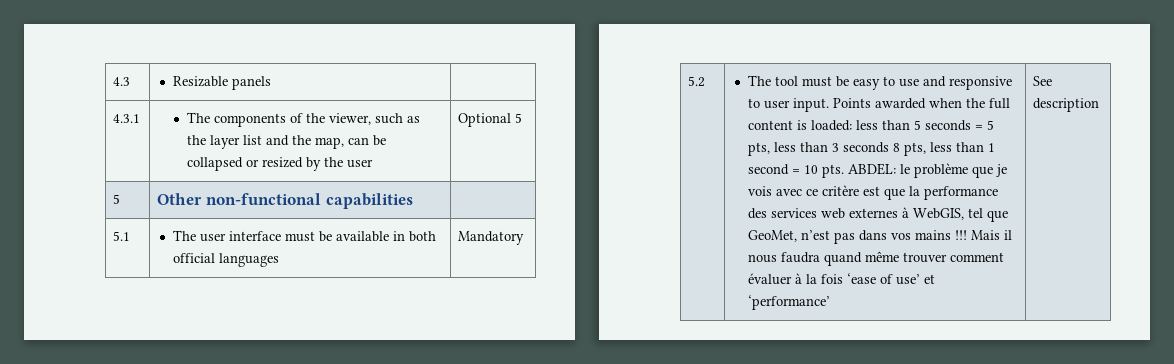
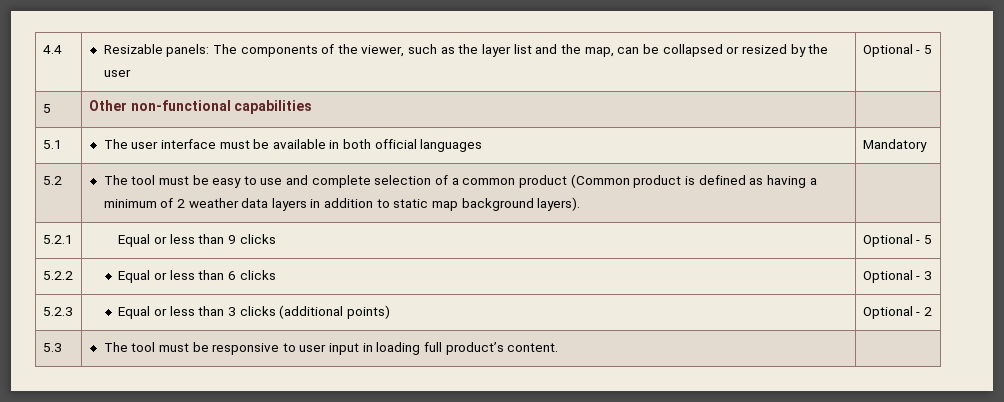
[113,77,131,86] 4.3 -> [42,45,62,54] 4.4
[232,76,272,90] [113,114,141,123] panels | // 4.3.1 | -> [166,44,210,57] panels:
(512, 120) none -> [916,50,921,54] -
[949,76,1013,90] [748,98,1011,112] [748,120,995,131] [748,142,996,156] [748,163,1008,178] [748,185,999,200] [748,207,1009,222] [748,230,1013,244] [748,251,1005,266] [748,273,936,285] [748,295,831,310] [1033,76,1053,86] [1033,98,1100,112] responsive to user input. Points awarded when the full content is loaded: less than 5 seconds = 5 pts, less than 3 seconds 8 pts, less than 1 second = 10 pts. ABDEL: le problème que je vois avec ce critère est que la performance des services web externes à WebGIS, tel que GeoMet, n’est pas dans vos mains !!! Mais il nous faudra quand même trouver comment évaluer à la fois ‘ease of use’ et ‘performance’ | See description -> [311,174,817,188] [103,197,581,211] [42,235,73,244] [118,234,276,247] [862,234,933,247] [42,271,73,280] [118,270,276,283] [862,270,933,283] [42,307,73,316] [118,305,390,319] [862,306,933,319] [42,343,62,352] [103,342,559,355] complete selection of a common product (Common product is defined as having a minimum of 2 weather data layers in addition to static map background layers). | // 5.2.1 | Equal or less than 9 clicks | Optional - 5 // 5.2.2 | Equal or less than 6 clicks | Optional - 3 // 5.2.3 | Equal or less than 3 clicks (additional points) | Optional - 2 // 5.3 | The tool must be responsive to user input in loading full product’s content. |

